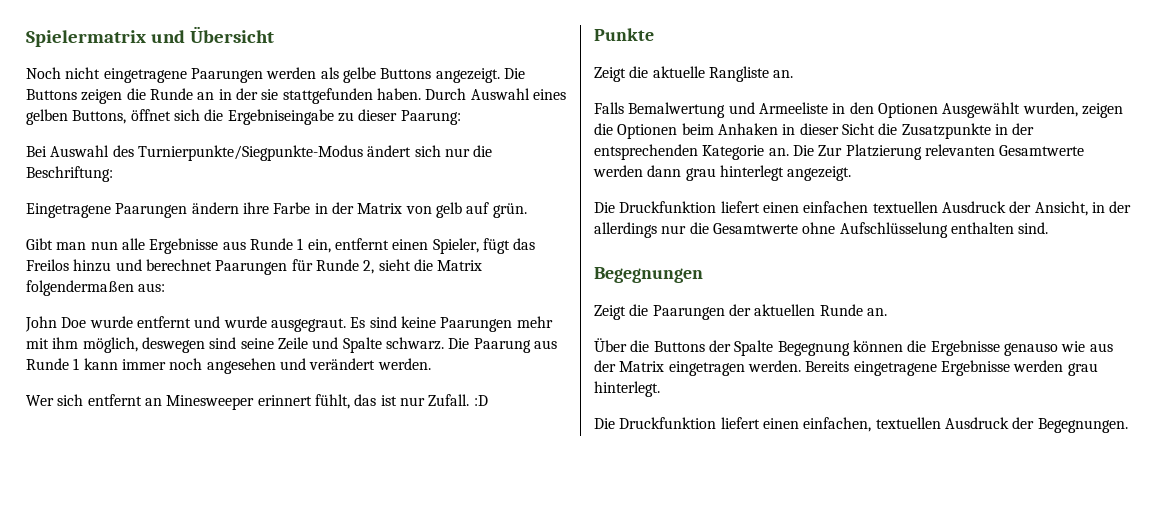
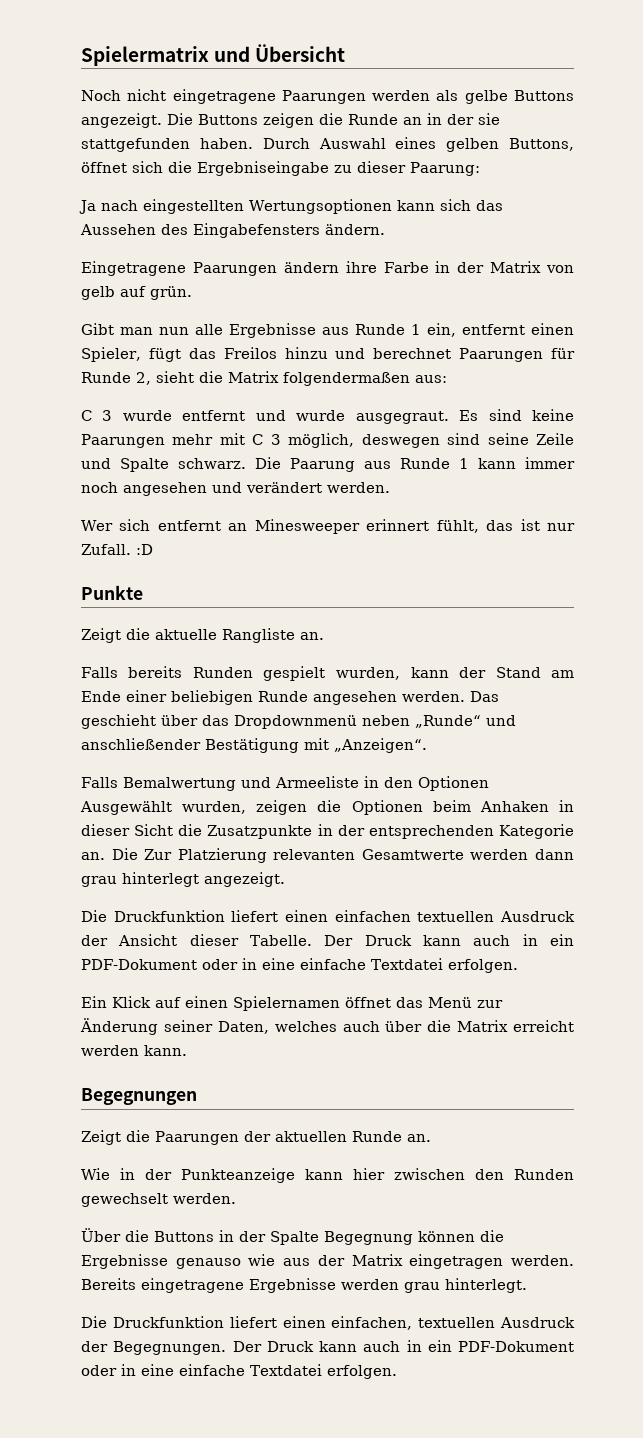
[26,145,493,161] [26,166,113,182] Bei Auswahl des Turnierpunkte/Siegpunkte-Modus ändert sich nur die Beschriftung: -> [79,199,503,214] [80,223,385,238] Ja nach eingestellten Wertungsoptionen kann sich das Aussehen des Eingabefensters ändern.
[25,316,87,332] John Doe -> [81,410,113,421] C 3
[52,337,79,349] ihm -> [252,434,281,445] C 3
(794, 74) none -> [81,666,574,681] [81,690,499,705] [81,714,516,729] [81,738,427,753] // Falls bereits Runden gespielt wurden, kann der Stand am Ende einer beliebigen Runde angesehen werden. Das geschieht über das Dropdownmenü neben „Runde“ und anschließender Bestätigung mit „Anzeigen“.
[1034,201,1132,216] [594,222,1049,238] Ansicht, in der allerdings nur die Gesamtwerte ohne Aufschlüsselung enthalten sind. -> [118,934,575,946] [81,958,518,973] [81,996,503,1011] [80,1018,574,1035] [81,1045,187,1056] Ansicht dieser Tabelle. Der Druck kann auch in ein PDF-Dokument oder in eine einfache Textdatei erfolgen. // Ein Klick auf einen Spielernamen öffnet das Menü zur Änderung seiner Daten, welches auch über die Matrix erreicht werden kann.
(887, 312) none -> [81,1168,574,1183] [81,1193,236,1207] // Wie in der Punkteanzeige kann hier zwischen den Runden gewechselt werden.
(705, 346) none -> [219,1230,234,1242] in
(1128, 425) none -> [232,1340,574,1352] [81,1364,397,1379] Der Druck kann auch in ein PDF-Dokument oder in eine einfache Textdatei erfolgen.

